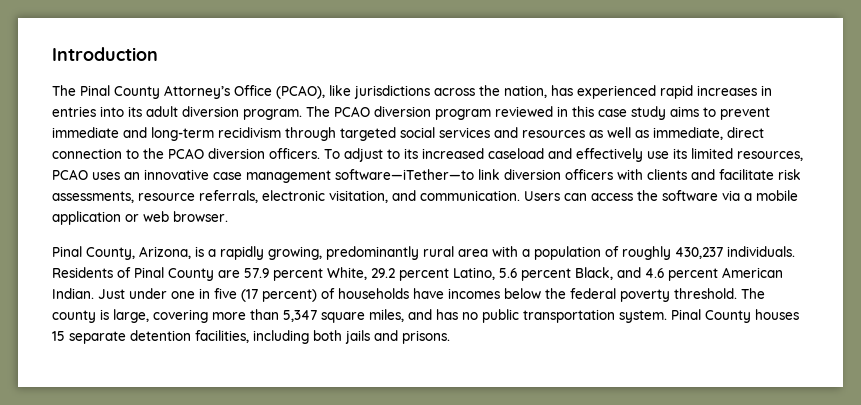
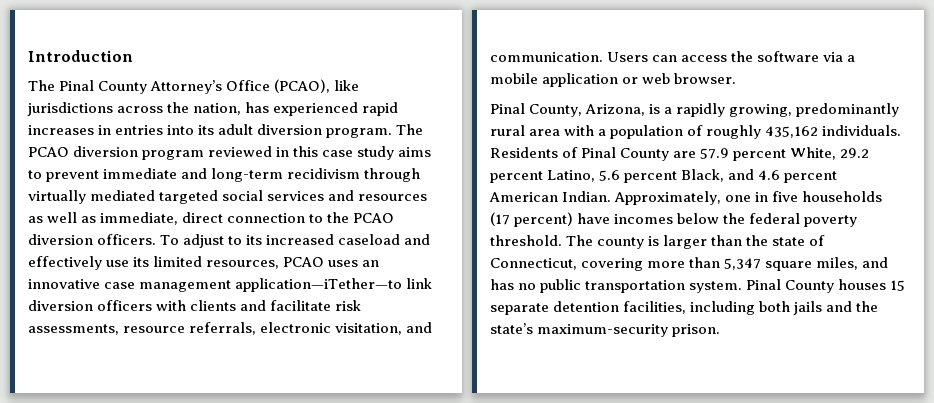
(336, 134) none -> [28,190,156,204] virtually mediated
[335,169,474,180] software—iTether—to -> [235,278,403,292] application—iTether—to
[675,247,723,259] 430,237 -> [765,126,819,138] 435,162
[98,288,167,299] Just under -> [614,191,722,205] Approximately,
(237, 293) none -> [802,191,883,202] households
[321,288,409,299] of households -> (574, 219) none
[113,309,149,323] large, -> [663,235,826,249] [490,258,577,270] larger than the state of Connecticut,
[402,330,450,344] prisons. -> [856,301,879,312] [490,323,721,337] the state’s maximum-security prison.

